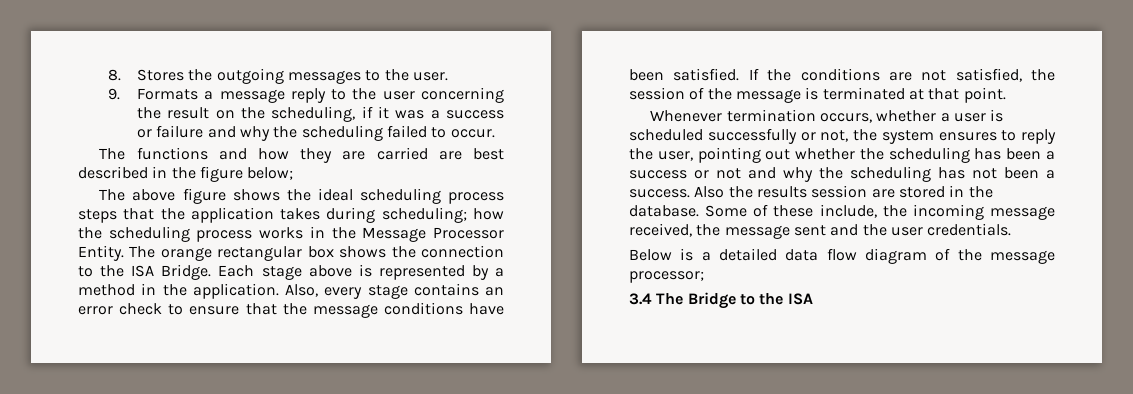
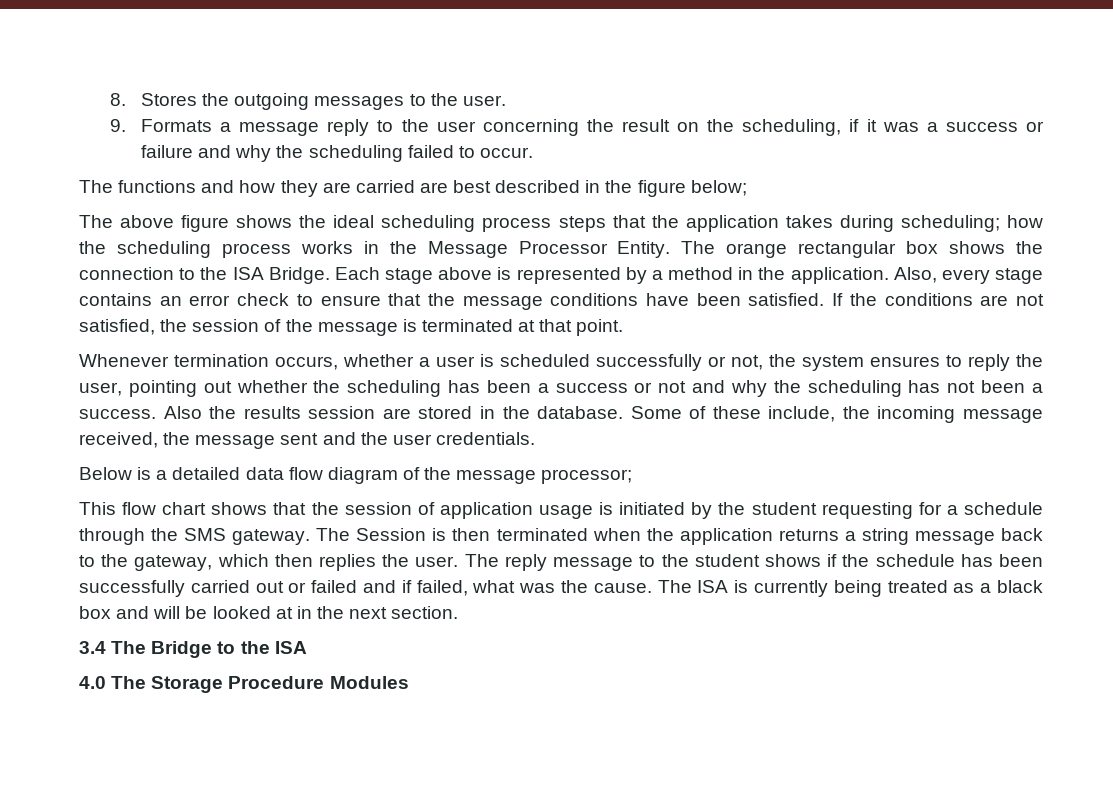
(704, 277) none -> [79,502,1043,519] [79,528,1043,545] [79,554,1043,571] [79,580,1043,597] [79,606,459,619] // This flow chart shows that the session of application usage is initiated by the student requesting for a schedule through the SMS gateway. The Session is then terminated when the application returns a string message back to the gateway, which then replies the user. The reply message to the student shows if the schedule has been successfully carried out or failed and if failed, what was the cause. The ISA is currently being treated as a black box and will be looked at in the next section.
(813, 299) none -> [79,676,409,693] // 4.0 The Storage Procedure Modules

